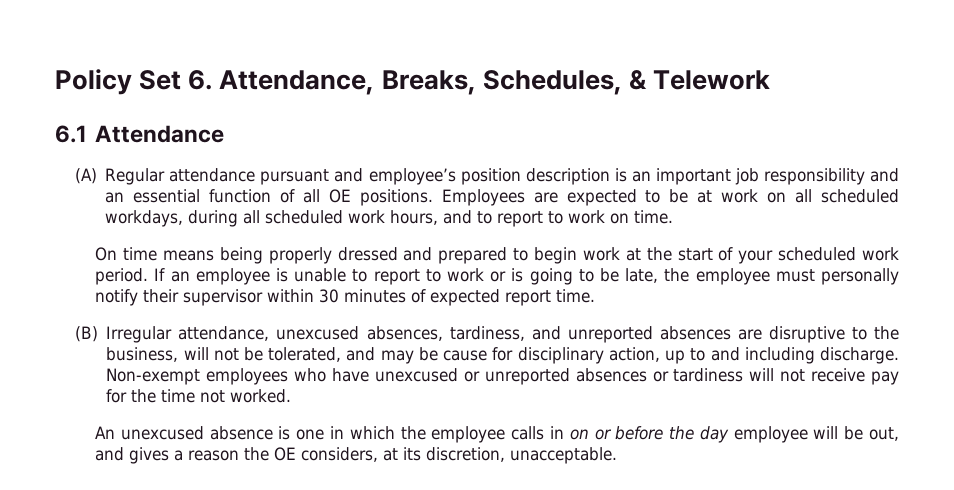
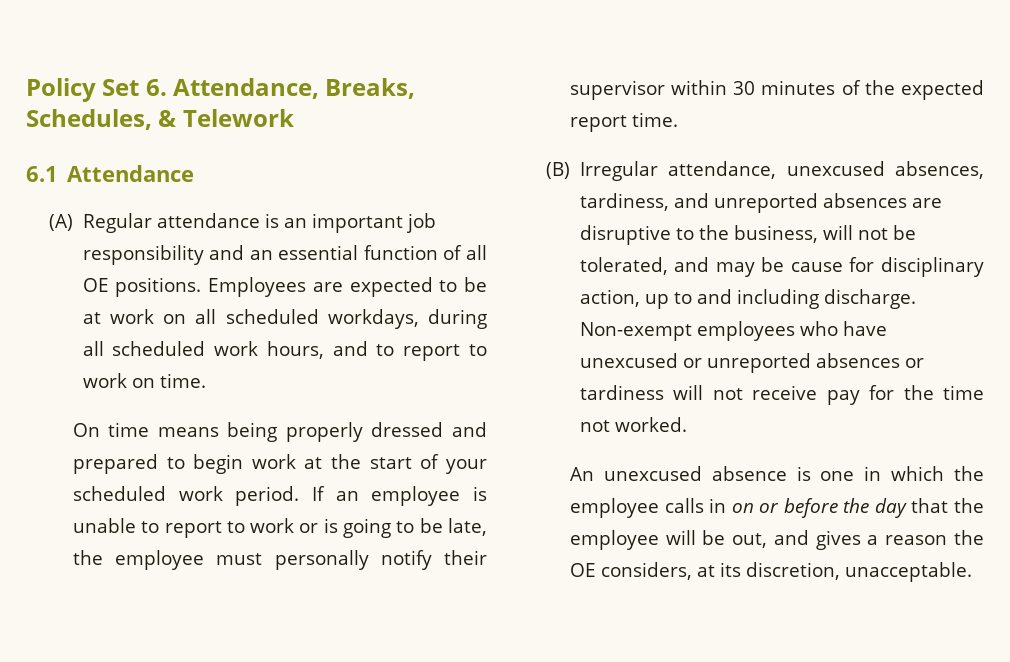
[260,168,610,185] pursuant and employee’s position description -> (260, 220) none
(427, 296) none -> [864,80,895,95] the
(729, 434) none -> [911,498,984,513] that the

